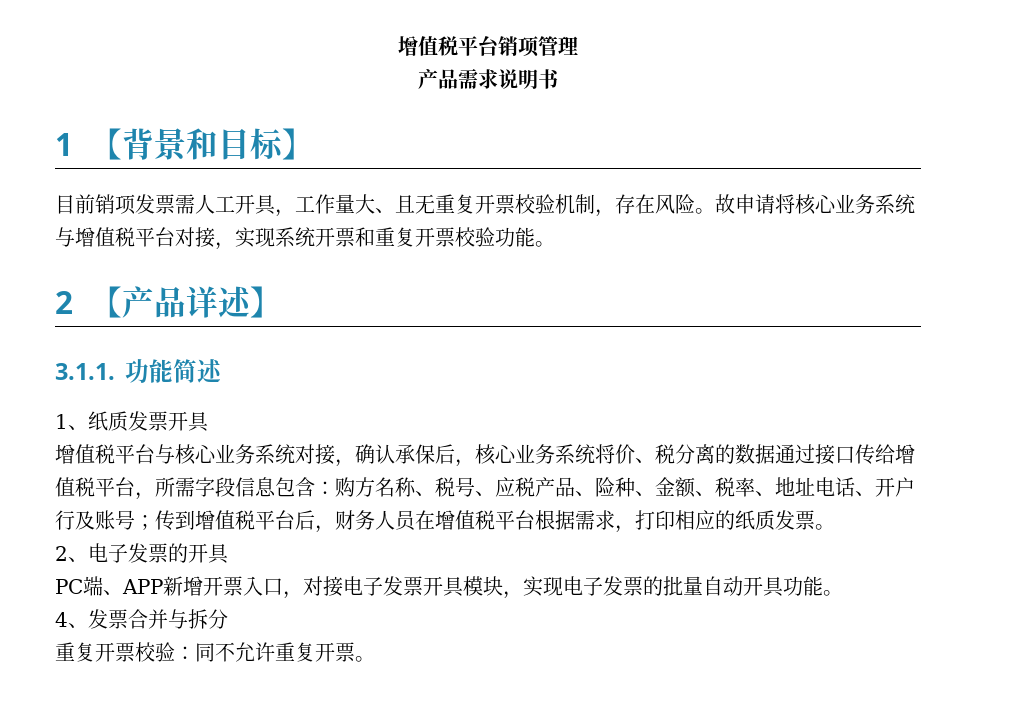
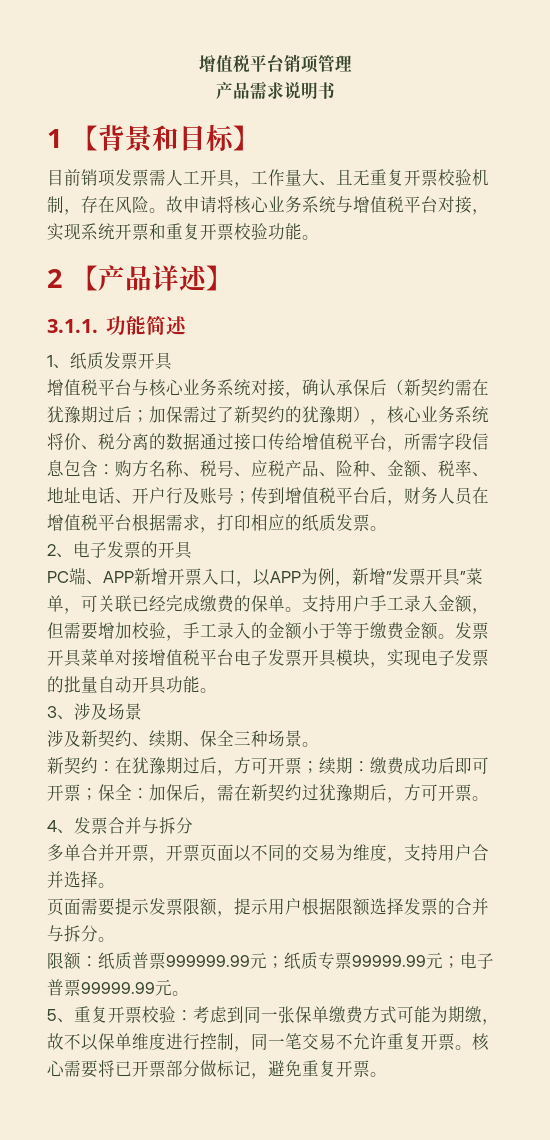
(455, 454) none -> [387,379,489,396] [47,406,370,423] （新契约需在犹豫期过后；加保需过了新契约的犹豫期）
[303,576,343,597] 对接 -> [253,568,483,587] [47,595,489,614] [47,622,489,641] [47,649,234,667] 以APP为例，新增”发票开具”菜单，可关联已经完成缴费的保单。支持用户手工录入金额，但需要增加校验，手工录入的金额小于等于缴费金额。发票开具菜单对接增值税平台
(843, 593) none -> [47,703,142,720] [47,730,319,748] [47,757,489,776] [47,784,489,803] // 3、涉及场景 // 涉及新契约、续期、保全三种场景。 // 新契约：在犹豫期过后，方可开票；续期：缴费成功后即可开票；保全：加保后，需在新契约过犹豫期后，方可开票。
[55,642,275,662] 重复开票校验：同不允许 -> [47,844,489,863] [47,871,115,888] [47,898,489,917] [47,925,115,942] [47,952,494,970] [47,979,189,996] [47,1006,499,1025] [47,1033,489,1052] [47,1060,302,1079] 多单合并开票，开票页面以不同的交易为维度，支持用户合并选择。 // 页面需要提示发票限额，提示用户根据限额选择发票的合并与拆分。 // 限额：纸质普票999999.99元；纸质专票99999.99元；电子普票99999.99元。 // 5、重复开票校验：考虑到同一张保单缴费方式可能为期缴，故不以保单维度进行控制，同一笔交易不允许重复开票。核心需要将已开票部分做标记，避免

